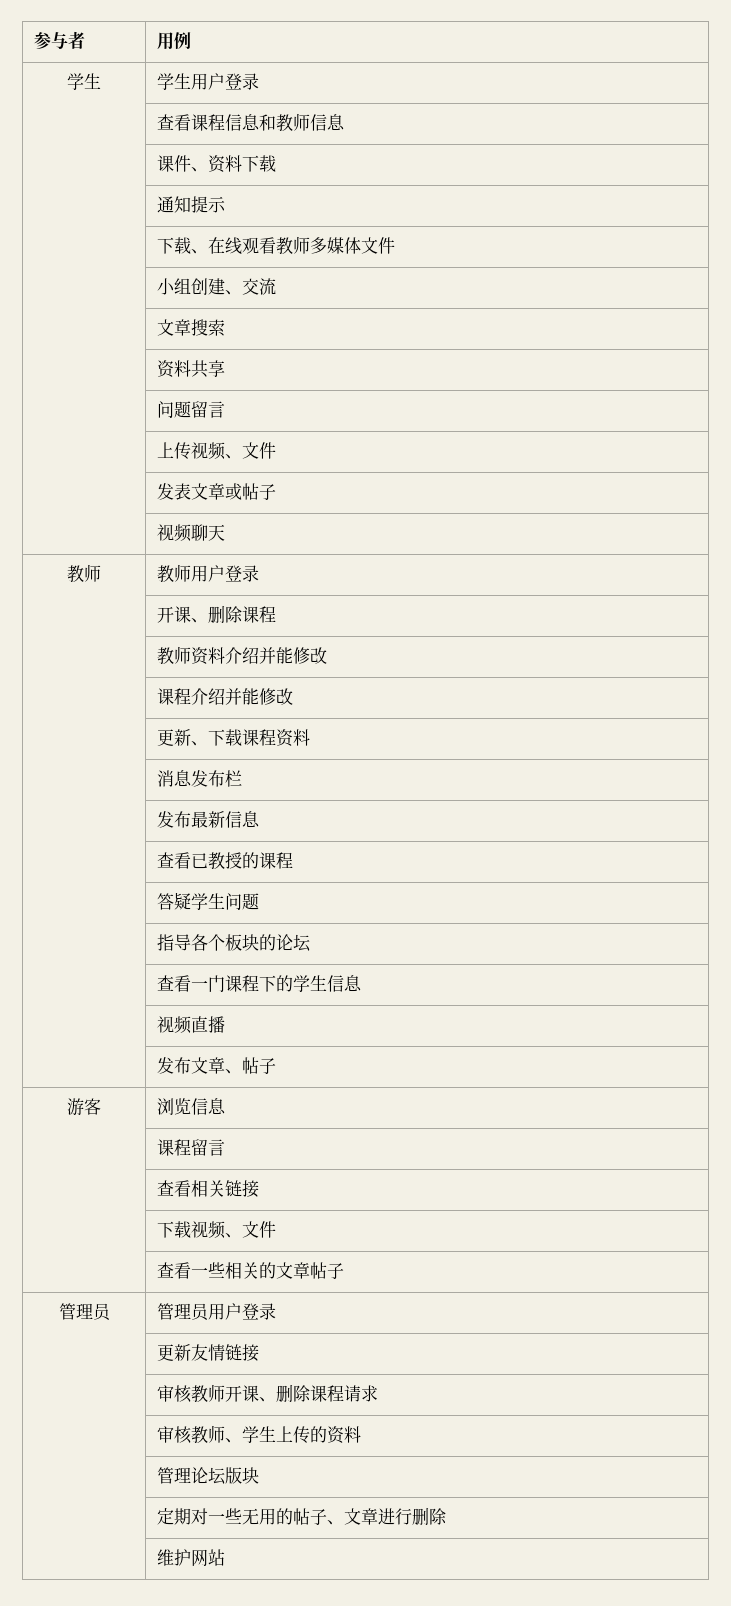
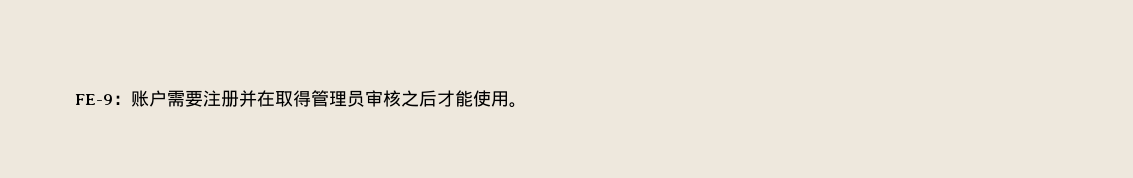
[34,31,86,49] [157,32,192,50] [67,73,101,90] [157,73,260,90] [157,113,346,132] [157,155,277,173] [157,196,227,213] [157,236,396,255] [157,278,277,295] [157,319,226,336] [157,360,226,378] [157,401,226,418] [157,442,277,460] [157,483,277,500] [157,524,226,542] [67,564,101,583] [157,564,260,583] [157,605,277,623] [157,646,328,665] [157,688,294,705] [157,729,311,747] [157,770,243,787] [157,811,261,828] [157,852,294,870] [157,892,260,910] [157,934,312,952] [157,975,363,992] [157,1016,226,1034] [157,1057,277,1074] [67,1098,101,1116] [157,1098,227,1115] [157,1139,226,1156] [157,1180,260,1198] [157,1221,277,1239] [157,1262,345,1279] [58,1303,112,1321] [157,1303,277,1321] [157,1344,260,1362] [157,1384,379,1403] [157,1425,362,1444] [157,1467,260,1485] [157,1507,448,1525] [157,1549,226,1567] 参与者 | 用例 // 学生 | 学生用户登录 // | 查看课程信息和教师信息 // | 课件、资料下载 // | 通知提示 // | 下载、在线观看教师多媒体文件 // | 小组创建、交流 // | 文章搜索 // | 资料共享 // | 问题留言 // | 上传视频、文件 // | 发表文章或帖子 // | 视频聊天 // 教师 | 教师用户登录 // | 开课、删除课程 // | 教师资料介绍并能修改 // | 课程介绍并能修改 // | 更新、下载课程资料 // | 消息发布栏 // | 发布最新信息 // | 查看已教授的课程 // | 答疑学生问题 // | 指导各个板块的论坛 // | 查看一门课程下的学生信息 // | 视频直播 // | 发布文章、帖子 // 游客 | 浏览信息 // | 课程留言 // | 查看相关链接 // | 下载视频、文件 // | 查看一些相关的文章帖子 // 管理员 | 管理员用户登录 // | 更新友情链接 // | 审核教师开课、删除课程请求 // | 审核教师、学生上传的资料 // | 管理论坛版块 // | 定期对一些无用的帖子、文章进行删除 // | 维护网站 -> [75,90,527,108] FE-9：账户需要注册并在取得管理员审核之后才能使用。

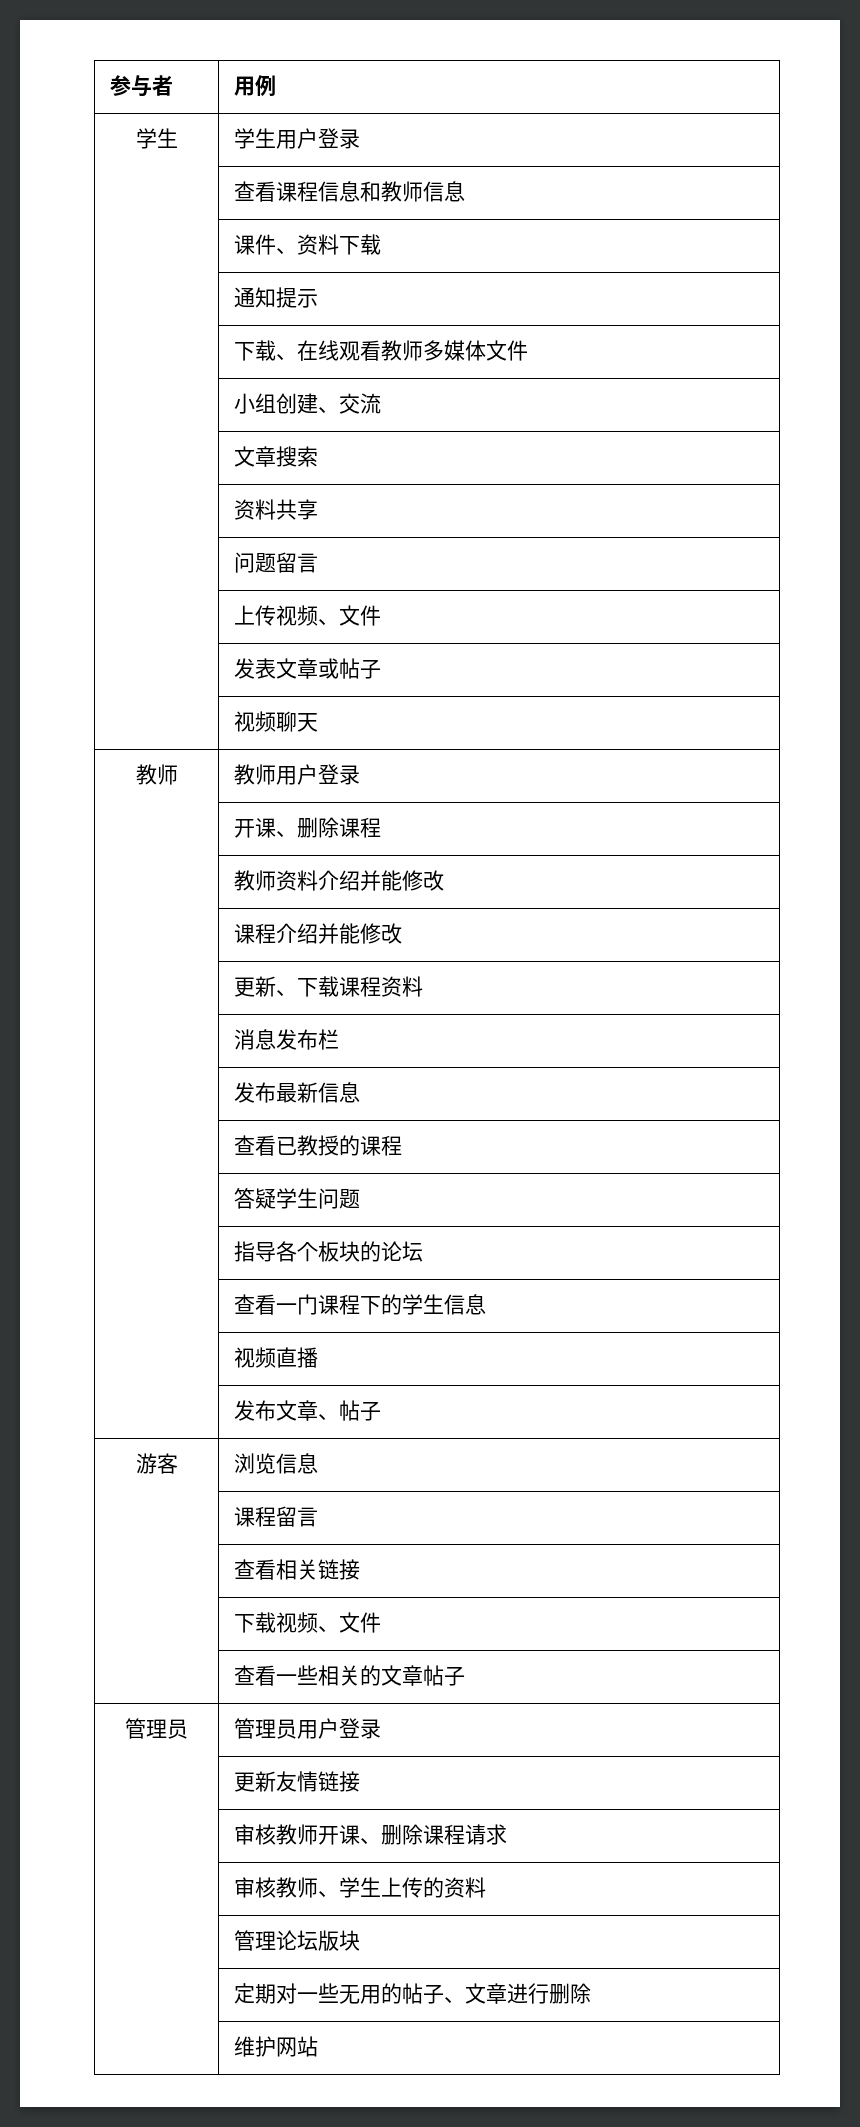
[75,90,527,108] FE-9：账户需要注册并在取得管理员审核之后才能使用。 -> [110,75,174,97] [234,75,277,96] [135,128,178,149] [234,128,361,149] [234,181,466,202] [234,234,382,255] [234,287,319,308] [234,340,529,361] [234,393,382,414] [234,446,319,467] [234,499,319,520] [234,552,319,573] [234,605,382,626] [234,658,382,679] [234,711,319,732] [135,764,178,785] [234,764,361,785] [234,817,382,838] [234,870,445,891] [234,923,403,944] [234,976,424,997] [234,1029,340,1050] [234,1082,361,1103] [234,1135,403,1156] [234,1188,361,1209] [234,1241,424,1262] [234,1294,487,1315] [234,1347,319,1368] [234,1400,382,1421] [135,1453,178,1474] [234,1453,319,1474] [234,1506,319,1527] [234,1559,361,1580] [234,1612,382,1633] [234,1665,466,1686] [125,1718,188,1739] [234,1718,382,1739] [234,1771,361,1792] [234,1824,508,1845] [234,1877,487,1898] [234,1930,361,1951] [234,1983,592,2004] [234,2036,319,2057] 参与者 | 用例 // 学生 | 学生用户登录 // | 查看课程信息和教师信息 // | 课件、资料下载 // | 通知提示 // | 下载、在线观看教师多媒体文件 // | 小组创建、交流 // | 文章搜索 // | 资料共享 // | 问题留言 // | 上传视频、文件 // | 发表文章或帖子 // | 视频聊天 // 教师 | 教师用户登录 // | 开课、删除课程 // | 教师资料介绍并能修改 // | 课程介绍并能修改 // | 更新、下载课程资料 // | 消息发布栏 // | 发布最新信息 // | 查看已教授的课程 // | 答疑学生问题 // | 指导各个板块的论坛 // | 查看一门课程下的学生信息 // | 视频直播 // | 发布文章、帖子 // 游客 | 浏览信息 // | 课程留言 // | 查看相关链接 // | 下载视频、文件 // | 查看一些相关的文章帖子 // 管理员 | 管理员用户登录 // | 更新友情链接 // | 审核教师开课、删除课程请求 // | 审核教师、学生上传的资料 // | 管理论坛版块 // | 定期对一些无用的帖子、文章进行删除 // | 维护网站

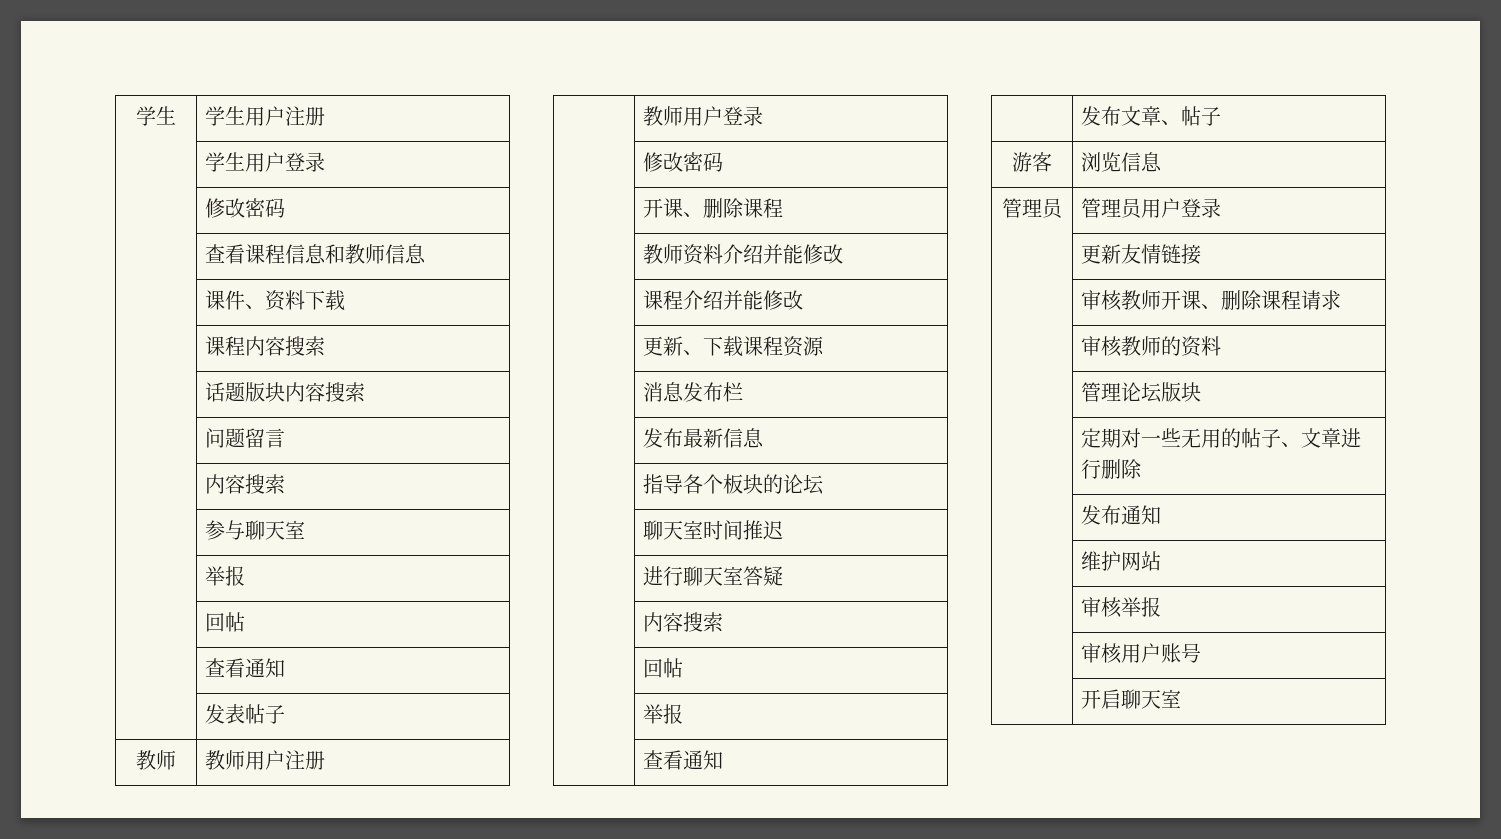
[110,75,174,97] [234,75,277,96] [135,128,178,149] 参与者 | 用例 // 学生 -> [136,106,176,126] [205,106,326,126] 学生 | 学生用户注册 //
(361, 139) none -> [205,198,286,218] // | 修改密码
[234,287,319,308] [234,340,529,361] [234,393,382,414] [234,446,319,467] [234,499,319,520] [234,552,319,573] [234,605,382,626] 通知提示 // | 下载、在线观看教师多媒体文件 // | 小组创建、交流 // | 文章搜索 // | 资料共享 // | 问题留言 // | 上传视频、文件 -> [205,336,326,356] [205,382,366,402] [205,428,286,448] [205,474,286,494] [205,520,306,540] [205,566,246,586] [205,612,246,632] [205,658,286,678] 课程内容搜索 // | 话题版块内容搜索 // | 问题留言 // | 内容搜索 // | 参与聊天室 // | 举报 // | 回帖 // | 查看通知
[276,658,382,679] [234,711,319,732] [135,764,178,785] 文章或帖子 // | 视频聊天 // 教师 -> [245,704,286,724] [136,750,176,770] [205,750,326,770] 帖子 // 教师 | 教师用户注册 //
(361, 775) none -> [643,152,724,172] // | 修改密码
[402,976,424,997] 料 -> [803,336,825,356] 源
[234,1135,403,1156] [234,1188,361,1209] // | 查看已教授的课程 // | 答疑学生问题 -> (765, 438) none
[234,1294,487,1315] [234,1347,319,1368] 查看一门课程下的学生信息 // | 视频直播 -> [643,520,784,540] [643,566,784,586] [643,612,724,632] [643,658,684,678] [643,704,684,724] [643,750,724,770] 聊天室时间推迟 // | 进行聊天室答疑 // | 内容搜索 // | 回帖 // | 举报 // | 查看通知
[234,1506,319,1527] [234,1559,361,1580] [234,1612,382,1633] [234,1665,466,1686] // | 课程留言 // | 查看相关链接 // | 下载视频、文件 // | 查看一些相关的文章帖子 -> (1163, 162) none
[318,1877,424,1898] 、学生上传 -> (1162, 346) none
(592, 1993) none -> [1081,505,1162,525] // | 发布通知
(319, 2046) none -> [1081,597,1162,618] [1081,643,1202,664] [1081,689,1182,709] // | 审核举报 // | 审核用户账号 // | 开启聊天室

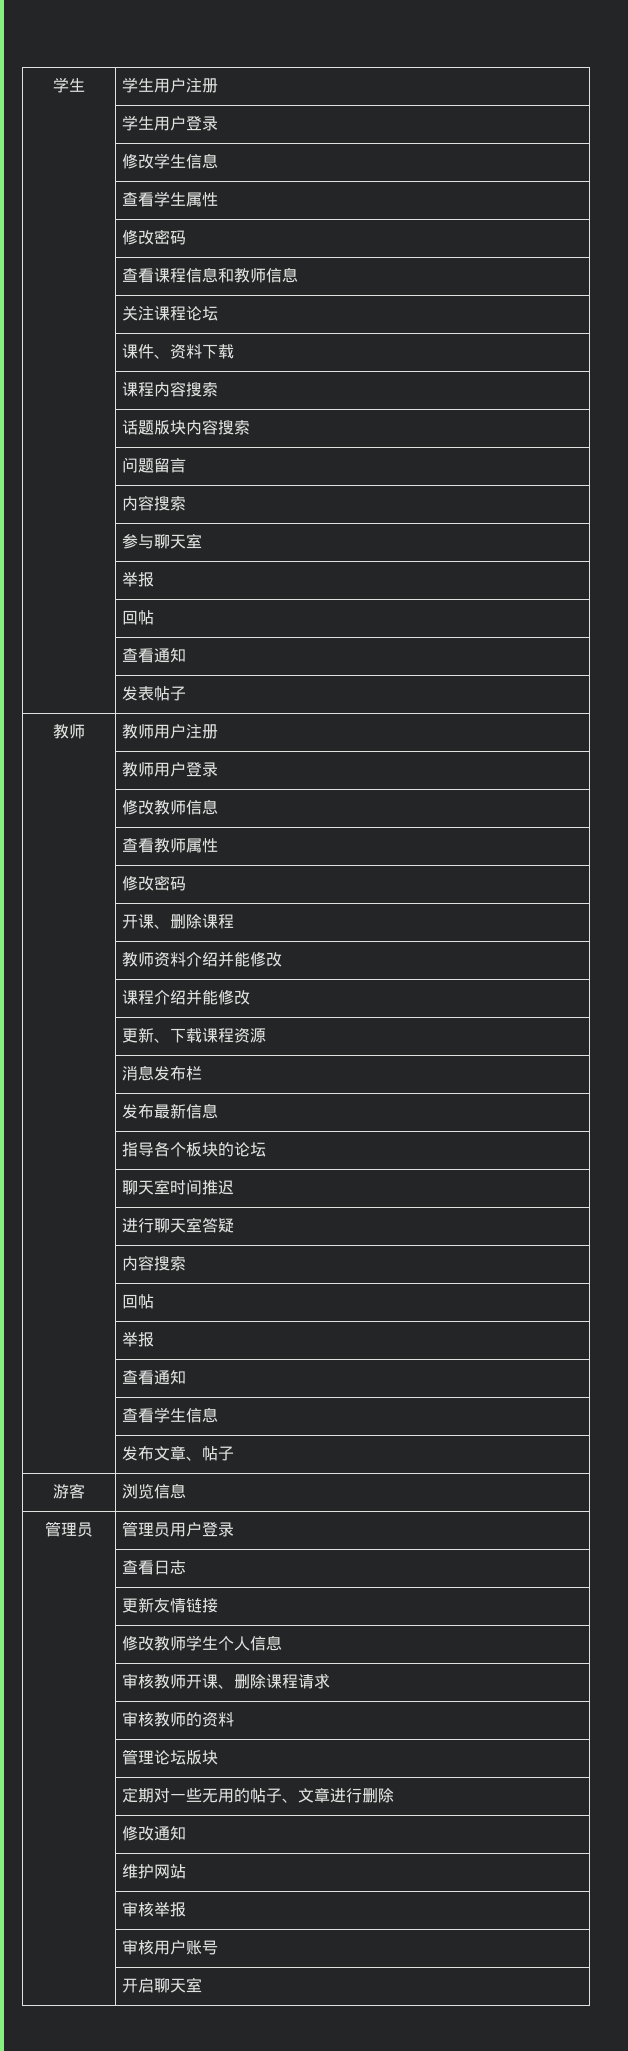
(326, 162) none -> [121,153,218,169] [121,191,218,207] // | 修改学生信息 // | 查看学生属性
(427, 254) none -> [121,306,218,321] // | 关注课程论坛
(764, 116) none -> [121,799,218,815] [121,838,218,853] // | 修改教师信息 // | 查看教师属性
(724, 760) none -> [121,1407,218,1423] // | 查看学生信息
(1222, 208) none -> [121,1560,186,1575] // | 查看日志
(1202, 254) none -> [121,1635,282,1651] // | 修改教师学生个人信息
[1081,505,1122,525] 发布 -> [121,1825,154,1841] 修改

